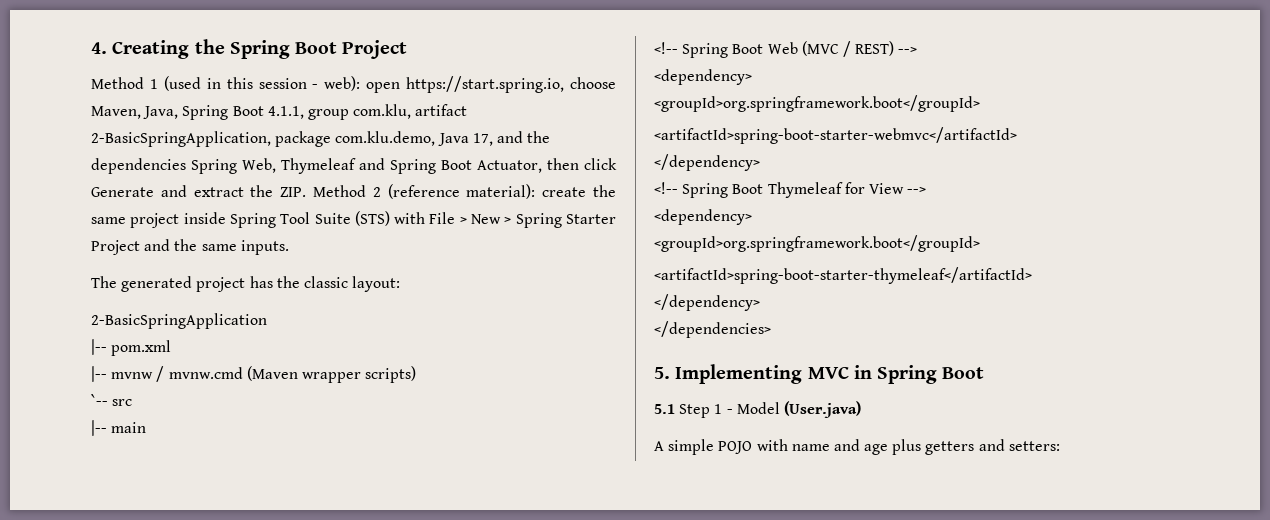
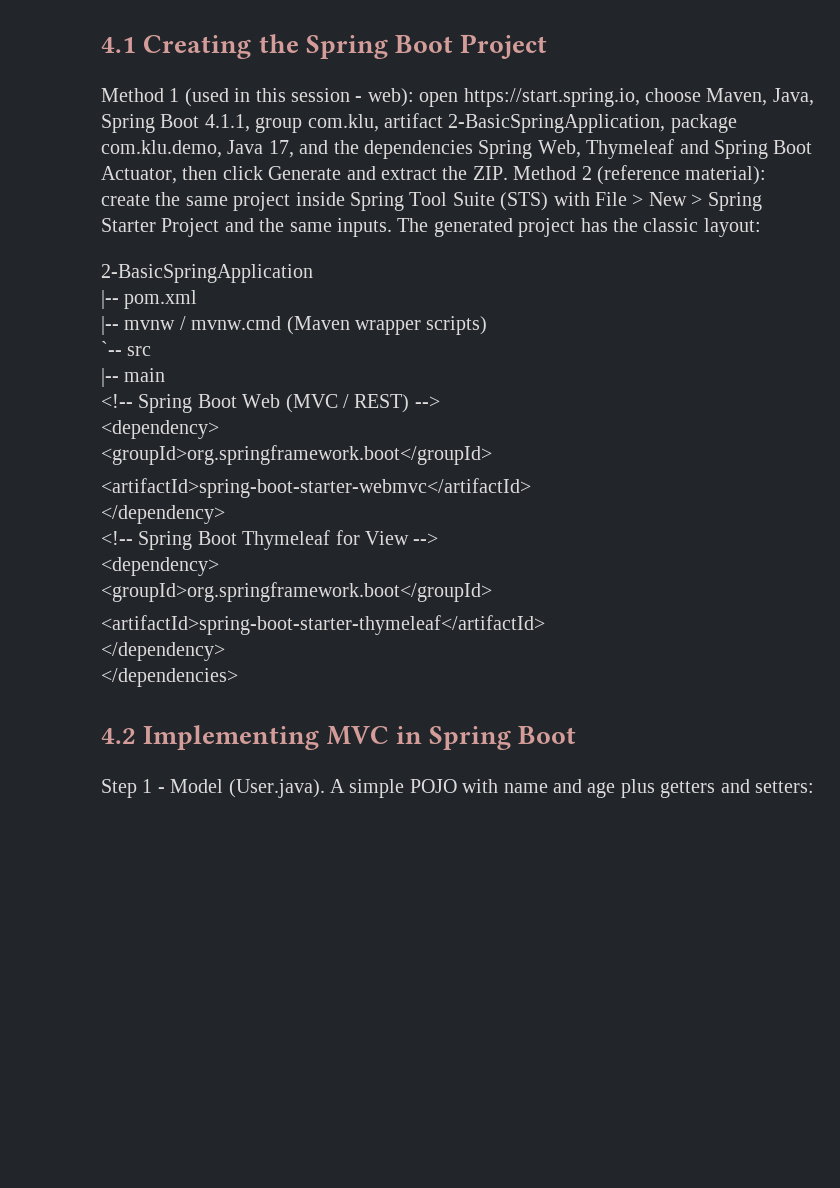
[91,42,107,54] 4. -> [101,37,136,53] 4.1
(289, 247) // -> (392, 227) none
[654,367,670,379] 5. -> [101,728,136,744] 4.2
[654,404,675,414] 5.1 -> (577, 735) none
[783,401,861,418] (User.java) // -> [228,779,325,798] (User.java).

